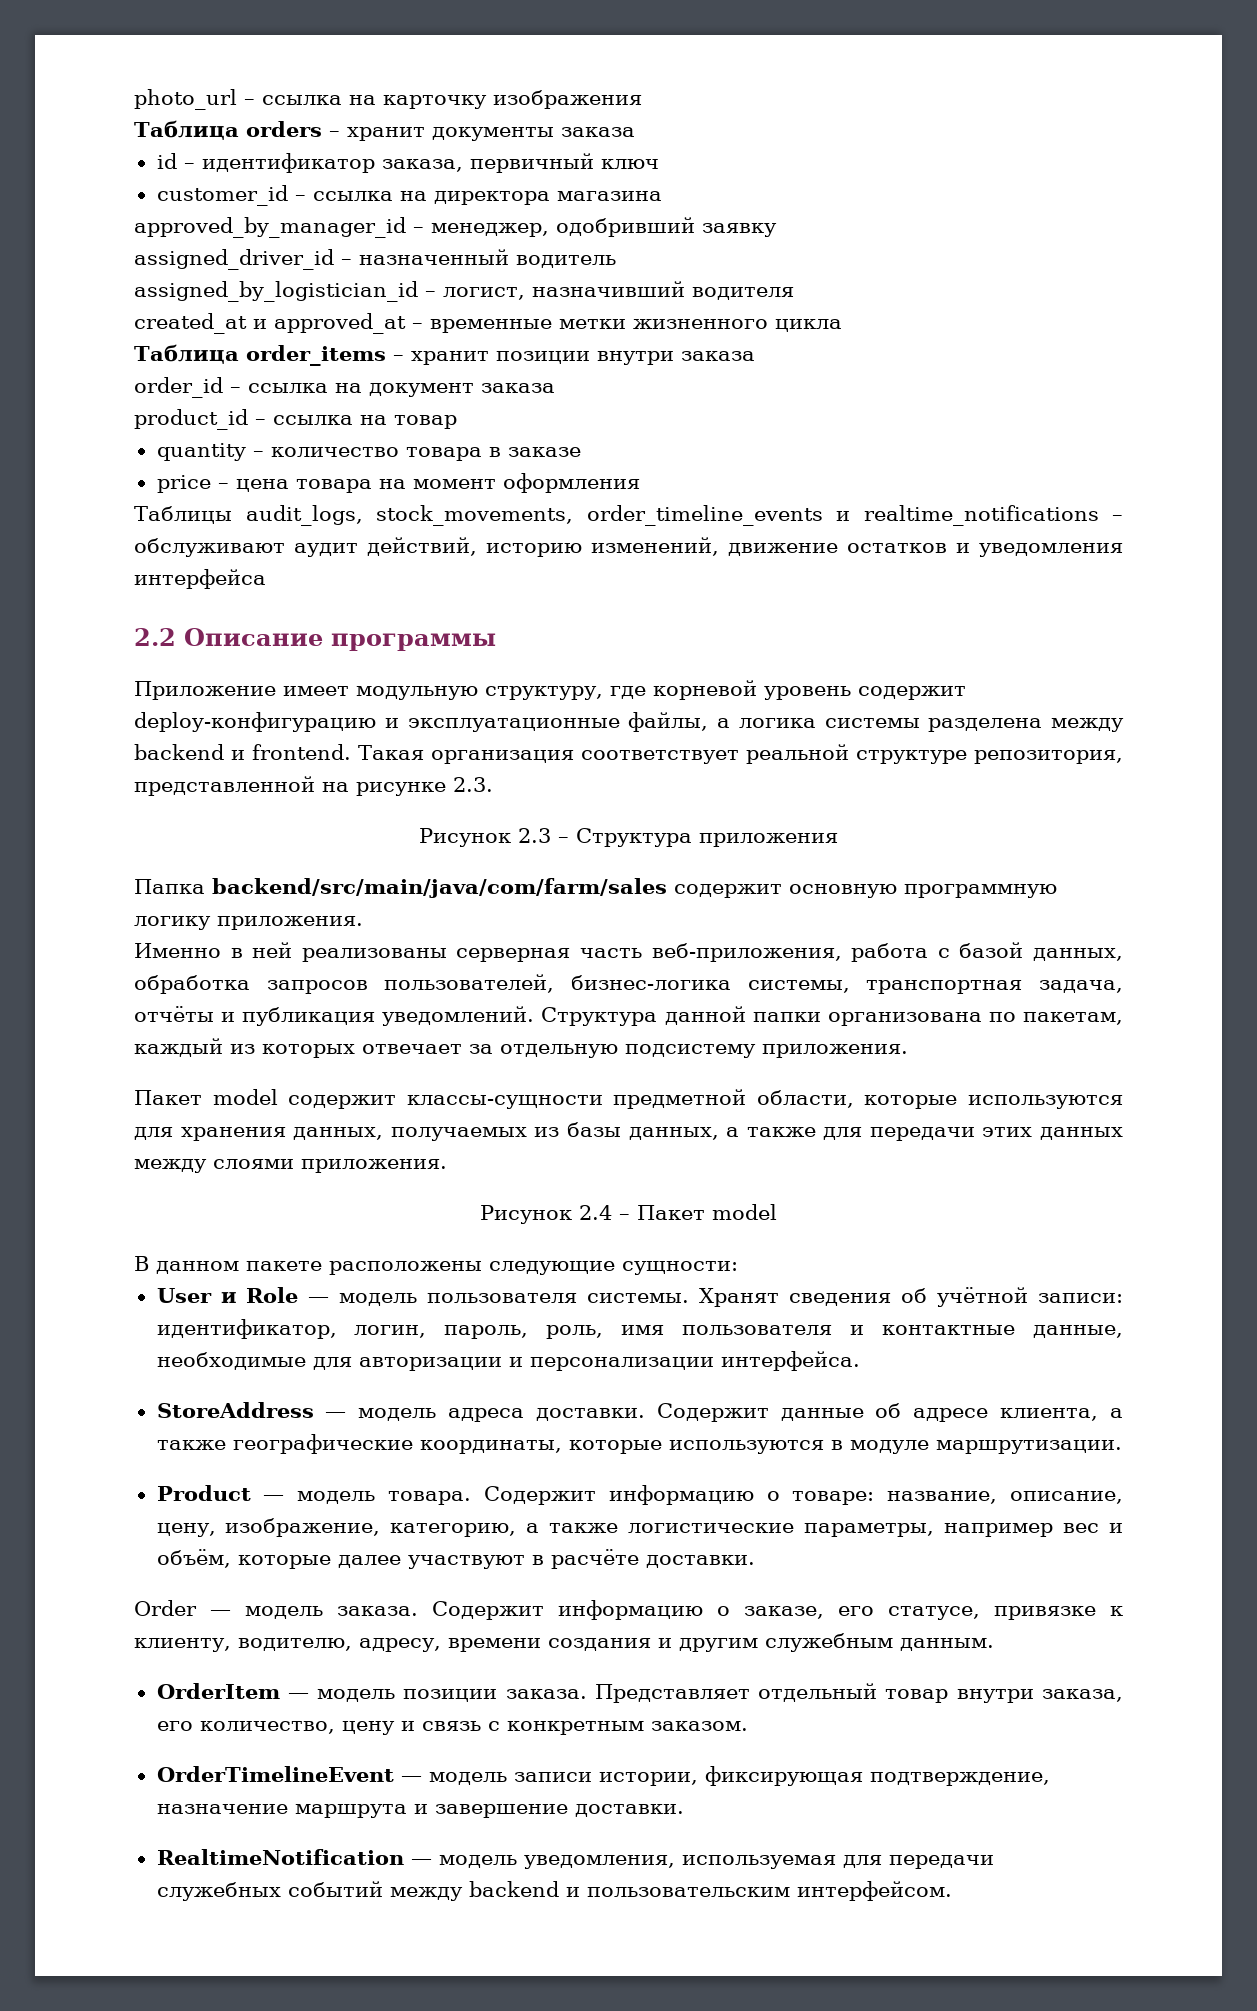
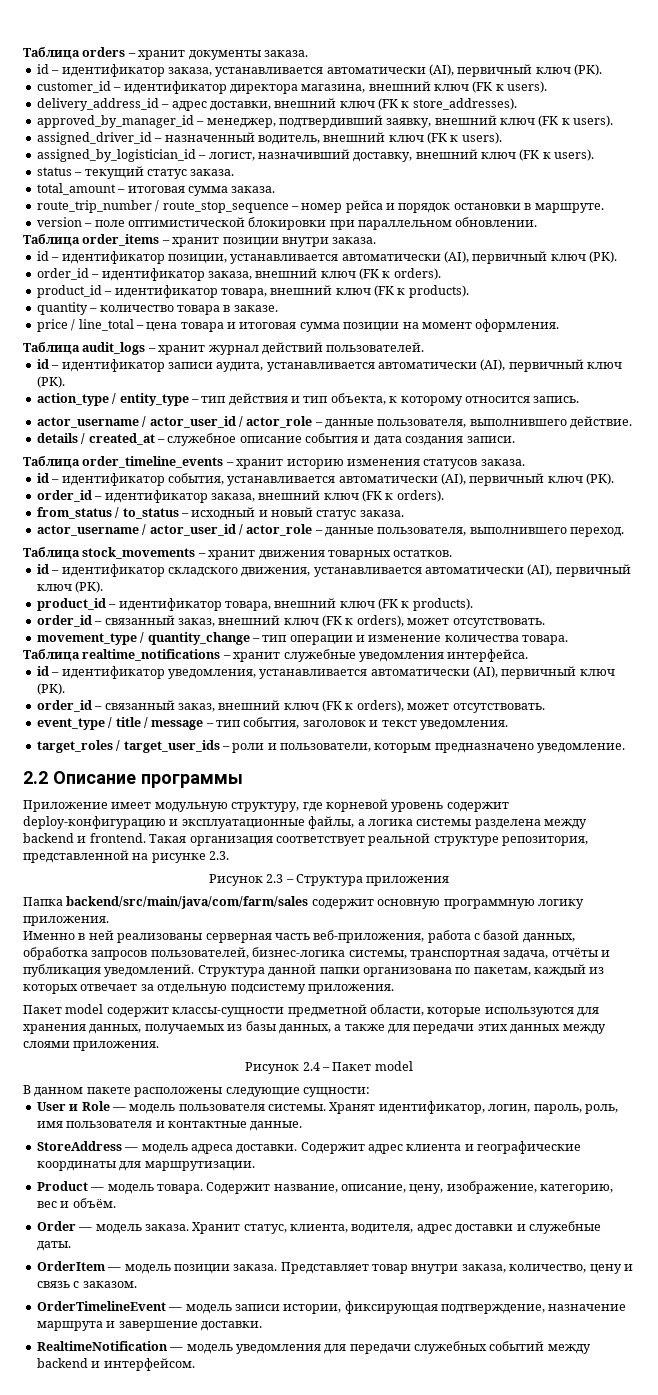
[134,89,642,110] photo_url – ссылка на карточку изображения // -> (23, 53) none
[561,127,635,137] заказа -> [263,50,308,57] заказа.
[469,153,659,173] первичный ключ -> [215,64,603,77] устанавливается автоматически (AI), первичный ключ (PK).
[312,191,662,205] [134,217,777,238] [134,249,616,270] [134,281,794,302] [134,313,842,334] ссылка на директора магазина // approved_by_manager_id – менеджер, одобривший заявку // assigned_driver_id – назначенный водитель // assigned_by_logistician_id – логист, назначивший водителя // created_at и approved_at – временные метки жизненного цикла -> [123,81,548,94] [36,98,517,111] [36,115,614,128] [36,132,502,145] [36,149,595,162] [36,166,235,179] [36,183,276,196] [36,200,604,213] [36,217,538,230] идентификатор директора магазина, внешний ключ (FK к users). // delivery_address_id – адрес доставки, внешний ключ (FK к store_addresses). // approved_by_manager_id – менеджер, подтвердивший заявку, внешний ключ (FK к users). // assigned_driver_id – назначенный водитель, внешний ключ (FK к users). // assigned_by_logistician_id – логист, назначивший доставку, внешний ключ (FK к users). // status – текущий статус заказа. // total_amount – итоговая сумма заказа. // route_trip_number / route_stop_sequence – номер рейса и порядок остановки в маршруте. // version – поле оптимистической блокировки при параллельном обновлении.
[681,351,755,361] [134,377,555,398] [134,409,457,430] заказа // order_id – ссылка на документ заказа // product_id – ссылка на товар -> [332,237,377,244] [36,251,618,264] [36,268,441,281] [36,285,469,298] заказа. // id – идентификатор позиции, устанавливается автоматически (AI), первичный ключ (PK). // order_id – идентификатор заказа, внешний ключ (FK к orders). // product_id – идентификатор товара, внешний ключ (FK к products).
[507,447,581,457] заказе -> [233,305,278,312] заказе.
(211, 484) none -> [71,319,134,331] / line_total
[378,473,640,493] [134,505,1123,526] [134,537,1123,557] [134,569,266,589] на момент оформления // Таблицы audit_logs, stock_movements, order_timeline_events и realtime_notifications – обслуживают аудит действий, историю изменений, движение остатков и уведомления интерфейса -> [227,319,560,332] [23,342,425,355] [36,359,623,372] [36,376,65,388] [36,393,580,406] [36,416,633,429] [36,433,515,446] [23,456,525,469] [36,473,615,486] [36,490,444,503] [36,507,404,520] [36,524,625,537] [23,547,453,560] [36,564,631,577] [36,581,104,593] [36,598,473,611] [36,615,545,628] [36,632,569,645] [23,649,529,662] [36,666,615,679] [36,683,65,695] [36,700,545,713] [36,717,508,730] [36,740,626,753] и итоговая сумма позиции на момент оформления. // Таблица audit_logs – хранит журнал действий пользователей. // id – идентификатор записи аудита, устанавливается автоматически (AI), первичный ключ (PK). // action_type / entity_type – тип действия и тип объекта, к которому относится запись. // actor_username / actor_user_id / actor_role – данные пользователя, выполнившего действие. // details / created_at – служебное описание события и дата создания записи. // Таблица order_timeline_events – хранит историю изменения статусов заказа. // id – идентификатор события, устанавливается автоматически (AI), первичный ключ (PK). // order_id – идентификатор заказа, внешний ключ (FK к orders). // from_status / to_status – исходный и новый статус заказа. // actor_username / actor_user_id / actor_role – данные пользователя, выполнившего переход. // Таблица stock_movements – хранит движения товарных остатков. // id – идентификатор складского движения, устанавливается автоматически (AI), первичный ключ (PK). // product_id – идентификатор товара, внешний ключ (FK к products). // order_id – связанный заказ, внешний ключ (FK к orders), может отсутствовать. // movement_type / quantity_change – тип операции и изменение количества товара. // Таблица realtime_notifications – хранит служебные уведомления интерфейса. // id – идентификатор уведомления, устанавливается автоматически (AI), первичный ключ (PK). // order_id – связанный заказ, внешний ключ (FK к orders), может отсутствовать. // event_type / title / message – тип события, заголовок и текст уведомления. // target_roles / target_user_ids – роли и пользователи, которым предназначено уведомление.
[789,1287,1124,1307] сведения об учётной записи: -> (376, 1108) none
[1033,1325,1123,1338] [156,1351,860,1371] данные, необходимые для авторизации и персонализации интерфейса. -> [250,1121,303,1131] данные.
[780,1403,1124,1422] [156,1434,929,1454] данные об адресе клиента, а также географические координаты, которые используются в модуле -> [368,1141,582,1154] [36,1161,142,1171] адрес клиента и географические координаты для
[608,1485,875,1505] информацию о товаре: -> (271, 1188) none
[526,1523,1123,1537] [156,1549,755,1569] [134,1600,1123,1620] [134,1633,994,1652] а также логистические параметры, например вес и объём, которые далее участвуют в расчёте доставки. // Order — модель заказа. Содержит информацию о заказе, его статусе, привязке к клиенту, водителю, адресу, времени создания и другим служебным данным. -> [36,1198,116,1208] [36,1221,601,1234] [36,1241,71,1251] вес и объём. // Order — модель заказа. Хранит статус, клиента, водителя, адрес доставки и служебные даты.
[758,1683,878,1702] отдельный -> (369, 1268) none
[156,1721,193,1731] его -> (506, 1268) none
[506,1721,644,1735] конкретным -> (80, 1284) none
[523,1855,836,1869] уведомления, используемая -> [235,1344,321,1354] уведомления
[586,1887,790,1897] пользовательским -> (101, 1364) none

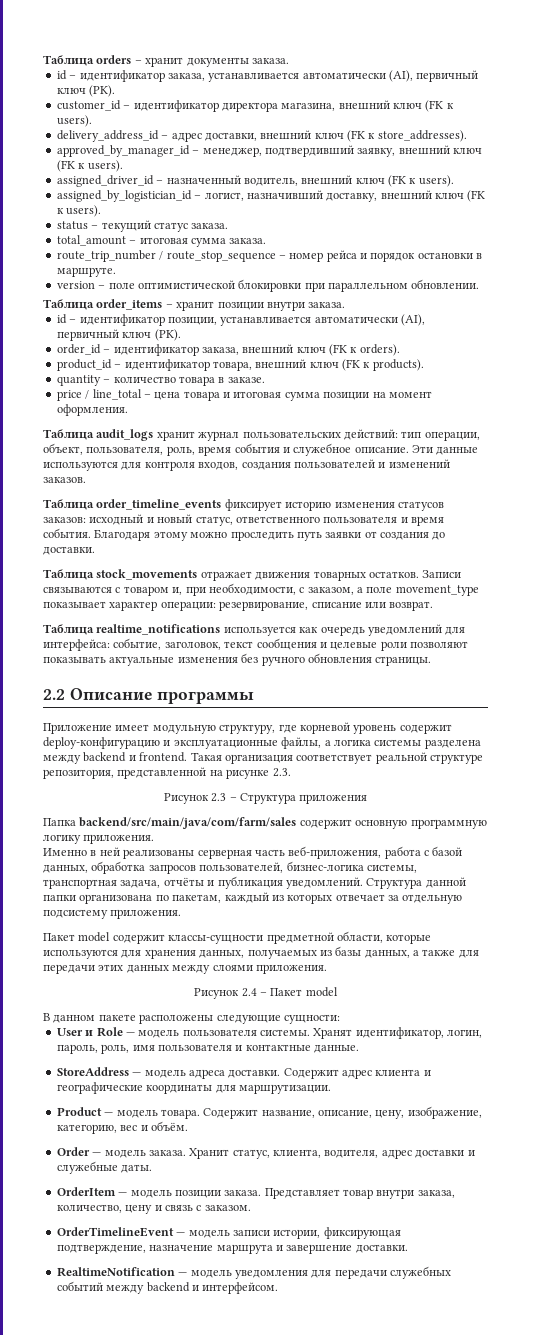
[147,348,156,352] – -> (154, 435) none
[261,342,425,355] [36,359,623,372] [36,376,65,388] [36,393,580,406] [36,416,633,429] [36,433,515,446] действий пользователей. // id – идентификатор записи аудита, устанавливается автоматически (AI), первичный ключ (PK). // action_type / entity_type – тип действия и тип объекта, к которому относится запись. // actor_username / actor_user_id / actor_role – данные пользователя, выполнившего действие. // details / created_at – служебное описание события и дата создания записи. -> [242,429,480,441] [43,443,479,456] [43,459,450,471] [43,477,86,483] пользовательских действий: тип операции, объект, пользователя, роль, время события и служебное описание. Эти данные используются для контроля входов, создания пользователей и изменений заказов.
[225,459,284,469] – хранит -> [224,499,282,511] фиксирует
[480,459,525,466] [36,473,615,486] [36,490,444,503] [36,507,404,520] [36,524,625,537] заказа. // id – идентификатор события, устанавливается автоматически (AI), первичный ключ (PK). // order_id – идентификатор заказа, внешний ключ (FK к orders). // from_status / to_status – исходный и новый статус заказа. // actor_username / actor_user_id / actor_role – данные пользователя, выполнившего переход. -> [43,514,444,526] [43,528,446,541] [43,546,95,555] заказов: исходный и новый статус, ответственного пользователя и время события. Благодаря этому можно проследить путь заявки от создания до доставки.
[197,550,256,560] – хранит -> [200,571,252,581] отражает
[36,564,631,577] [36,581,104,593] [36,598,473,611] [36,615,545,628] [36,632,569,645] [23,649,529,662] [36,666,615,679] [36,683,65,695] [36,700,545,713] [36,717,508,730] [36,740,626,753] // id – идентификатор складского движения, устанавливается автоматически (AI), первичный ключ (PK). // product_id – идентификатор товара, внешний ключ (FK к products). // order_id – связанный заказ, внешний ключ (FK к orders), может отсутствовать. // movement_type / quantity_change – тип операции и изменение количества товара. // Таблица realtime_notifications – хранит служебные уведомления интерфейса. // id – идентификатор уведомления, устанавливается автоматически (AI), первичный ключ (PK). // order_id – связанный заказ, внешний ключ (FK к orders), может отсутствовать. // event_type / title / message – тип события, заголовок и текст уведомления. // target_roles / target_user_ids – роли и пользователи, которым предназначено уведомление. -> [422,570,462,578] [43,583,479,596] [43,601,434,611] [43,624,466,636] [43,638,468,651] [43,653,432,666] Записи связываются с товаром и, при необходимости, с заказом, а поле movement_type показывает характер операции: резервирование, списание или возврат. // Таблица realtime_notifications используется как очередь уведомлений для интерфейса: событие, заголовок, текст сообщения и целевые роли позволяют показывать актуальные изменения без ручного обновления страницы.

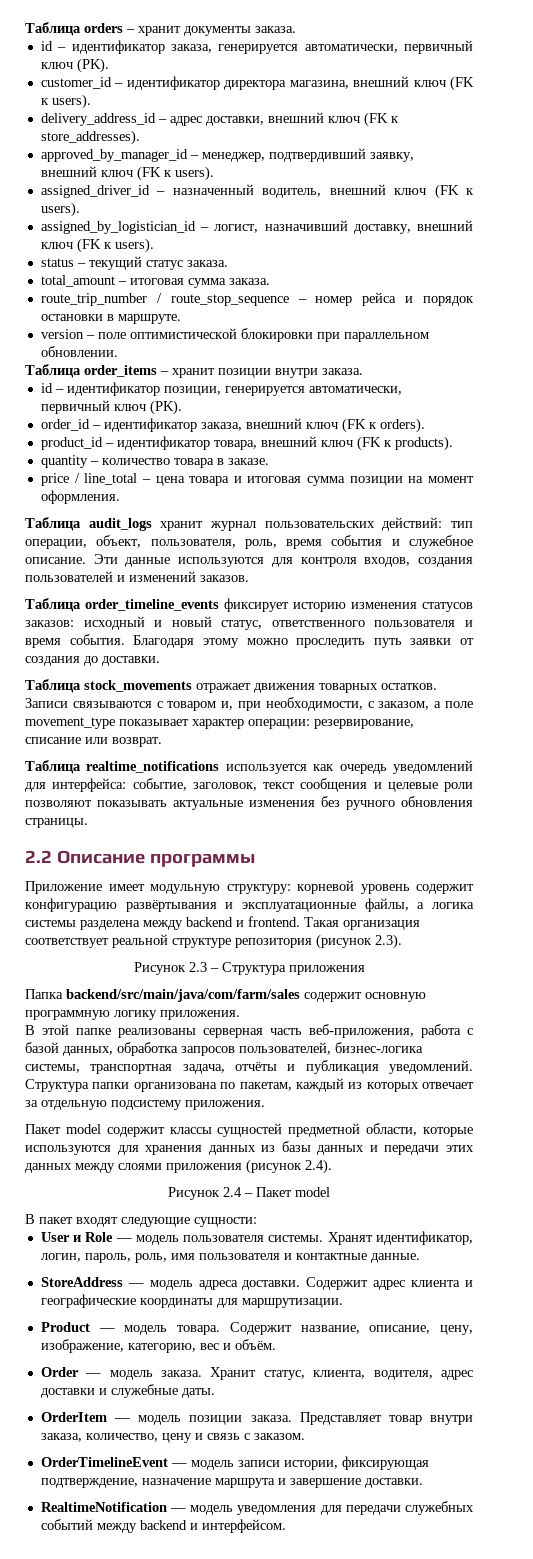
[208,70,413,82] устанавливается автоматически (AI), -> [218,44,398,54] генерируется автоматически,
[220,314,425,326] устанавливается автоматически (AI), -> [224,386,402,396] генерируется автоматически,
[219,724,297,734] структуру, где -> [226,884,291,894] структуру:
[43,737,160,749] deploy-конфигурацию -> [25,898,217,912] конфигурацию развёртывания
[43,767,291,779] репозитория, представленной на рисунке 2.3. -> [235,934,402,949] репозитория (рисунок 2.3).
[43,847,120,856] Именно в ней -> [25,1024,111,1035] В этой папке
[425,877,466,888] данной -> (89, 1085) none
[168,934,264,944] классы-сущности -> [169,1123,283,1137] классы сущностей
[199,946,479,959] данных, получаемых из базы данных, а также для -> [208,1141,378,1155] данных из базы данных и
[255,964,327,974] приложения. -> [166,1159,332,1174] приложения (рисунок 2.4).
[53,1014,214,1024] данном пакете расположены -> [39,1217,118,1227] пакет входят

